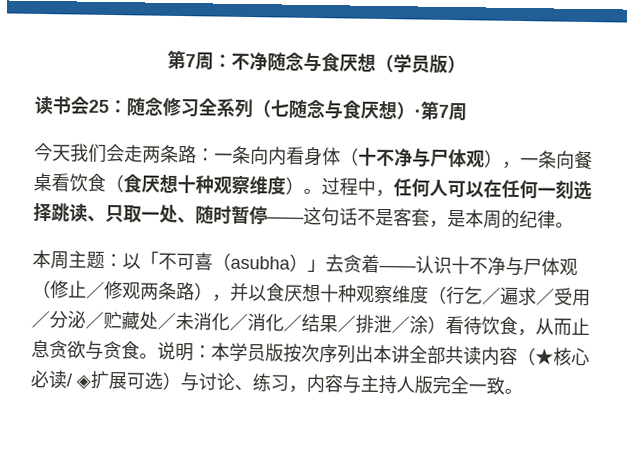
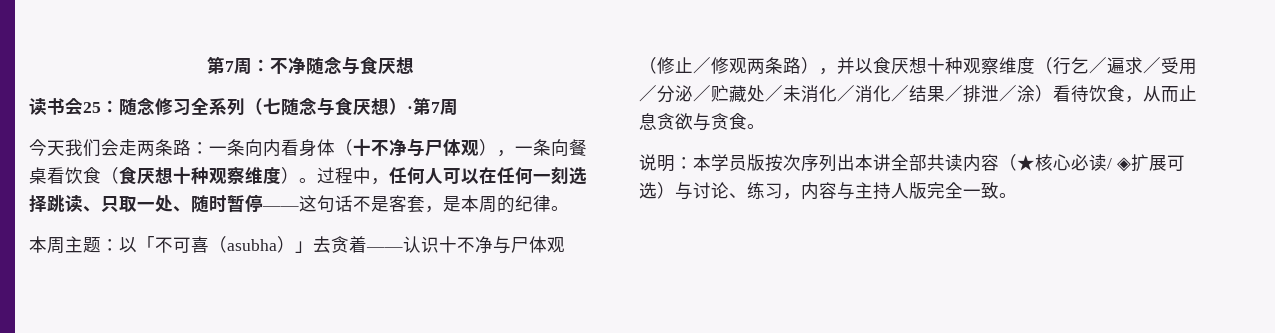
[375,53,466,74] （学员版） -> (414, 65) none
(158, 356) none -> (765, 126) //

